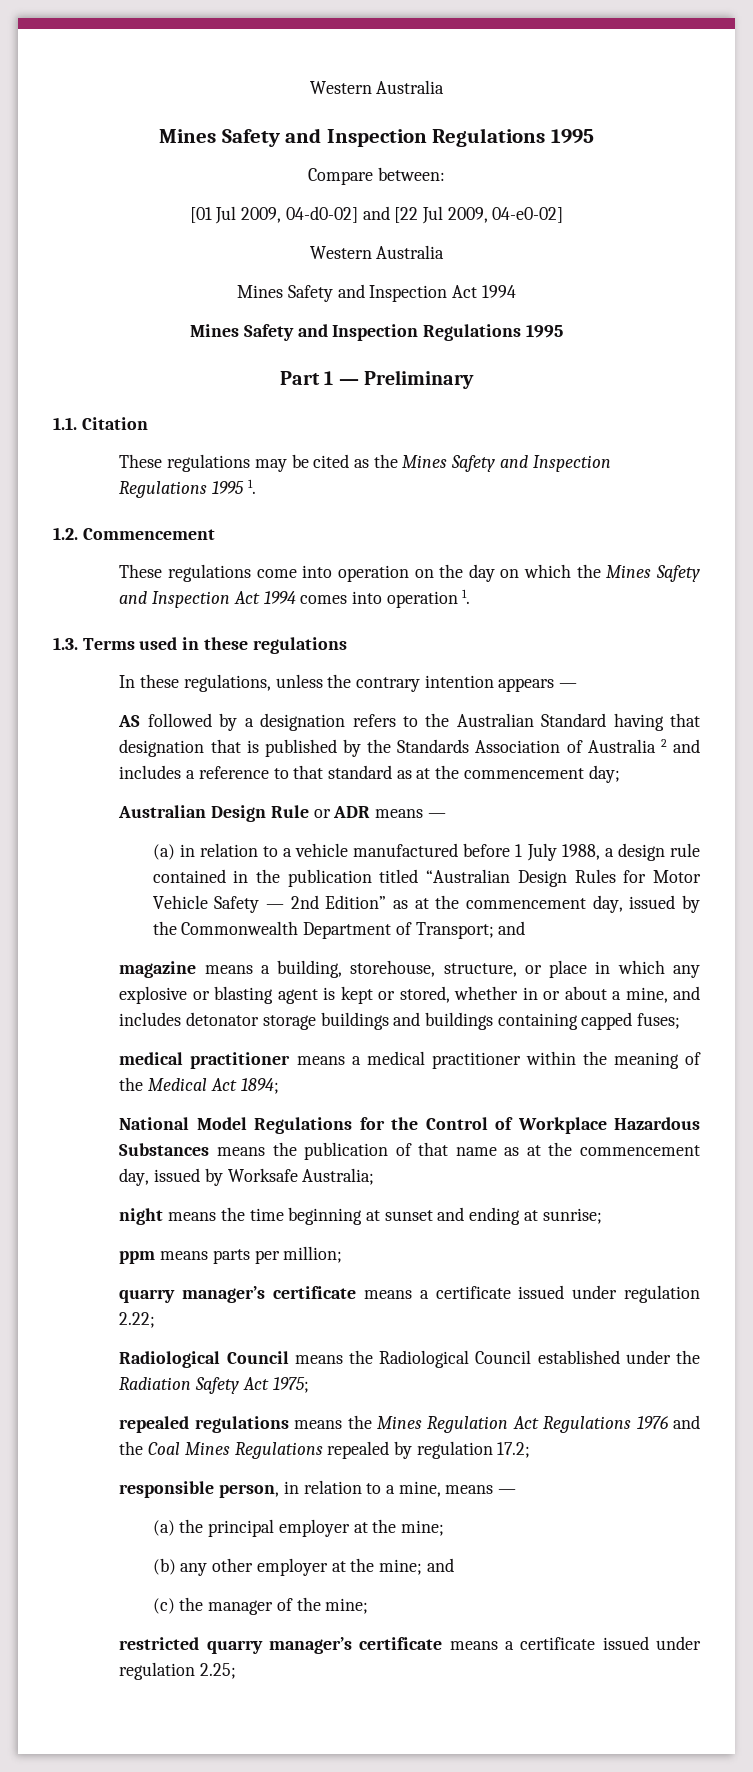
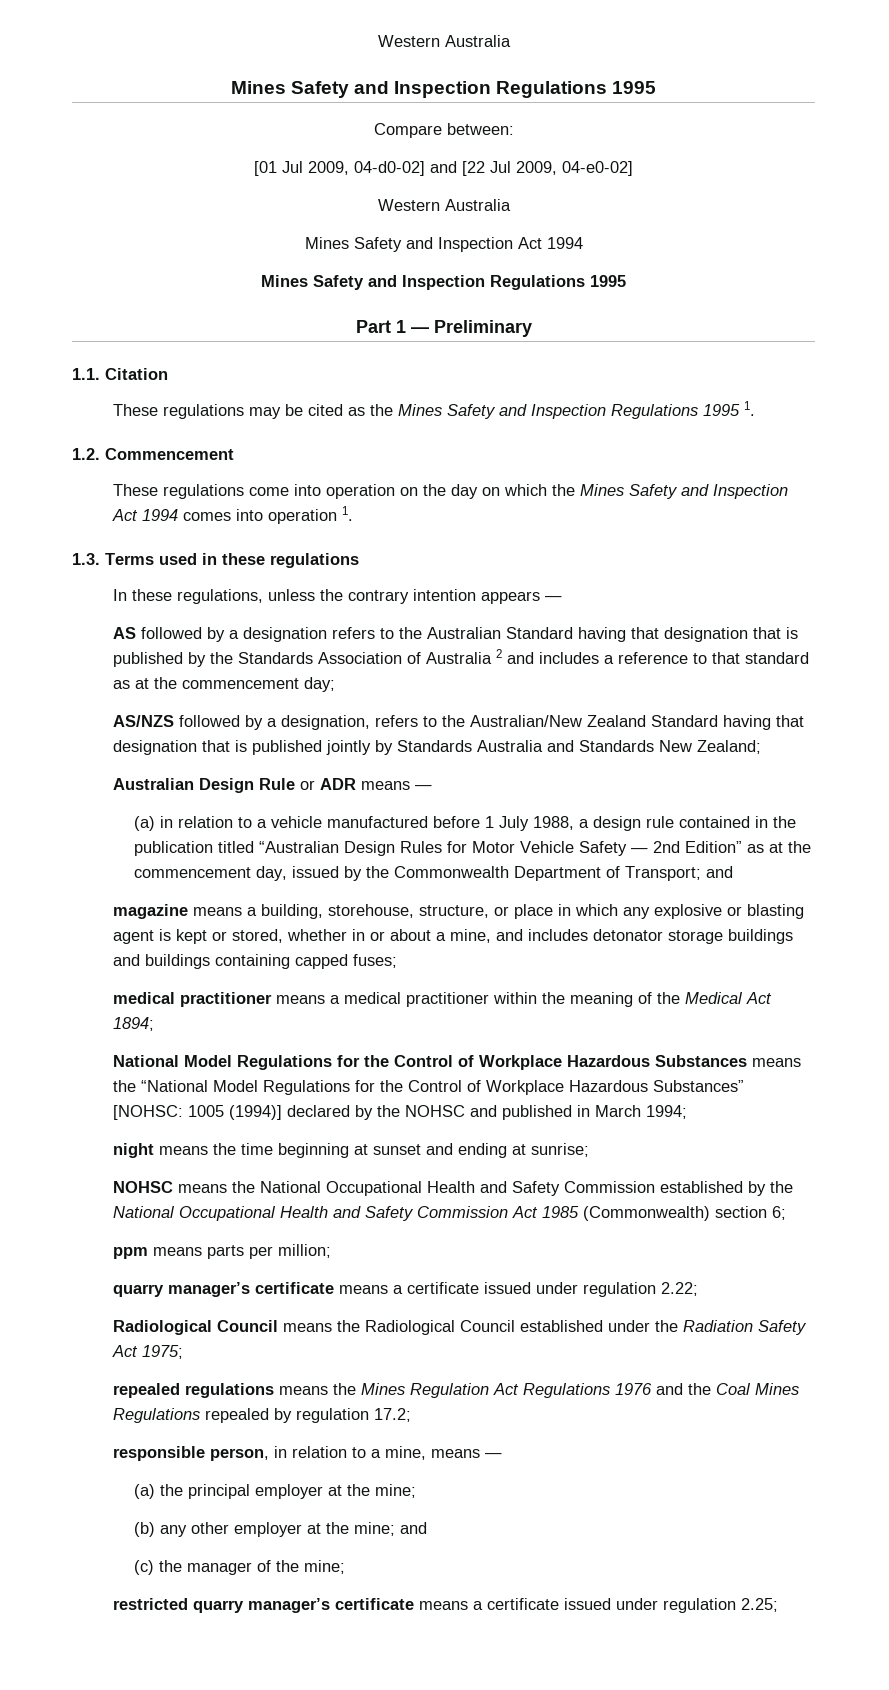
(620, 774) none -> [113,715,805,730] [113,740,762,755] // AS/NZS followed by a designation, refers to the Australian/New Zealand Standard having that designation that is published jointly by Standards Australia and Standards New Zealand;
[304,1142,701,1160] [119,1168,375,1186] publication of that name as at the commencement day, issued by Worksafe Australia; -> [141,1080,745,1095] [113,1105,688,1120] “National Model Regulations for the Control of Workplace Hazardous Substances” [NOHSC: 1005 (1994)] declared by the NOHSC and published in March 1994;
(602, 1216) none -> [113,1181,794,1196] [113,1206,787,1221] // NOHSC means the National Occupational Health and Safety Commission established by the National Occupational Health and Safety Commission Act 1985 (Commonwealth) section 6;

